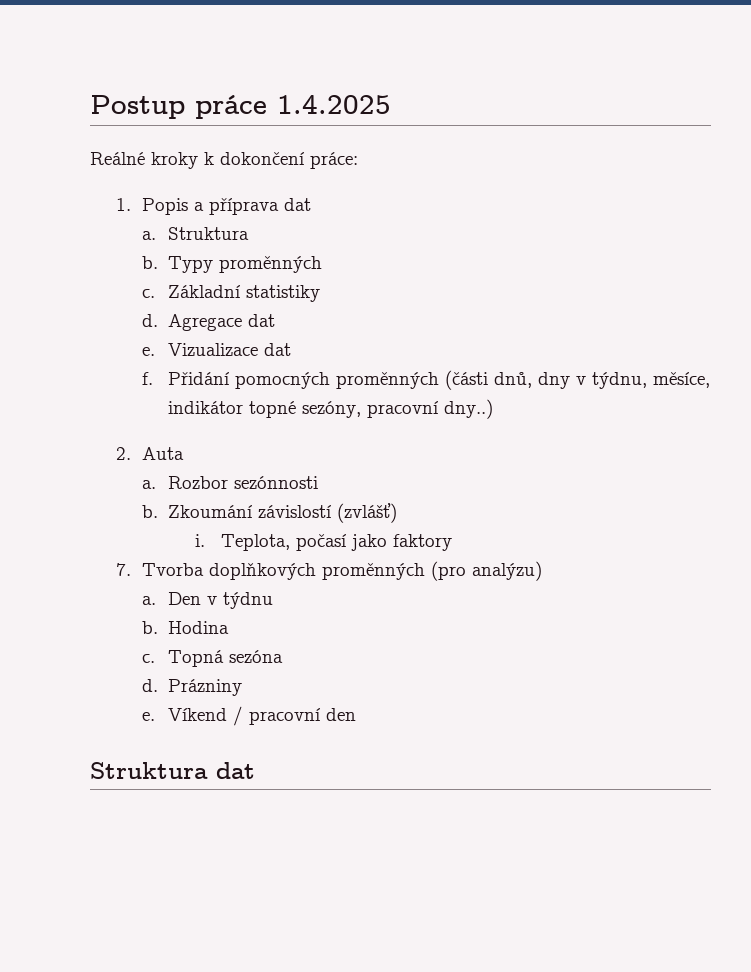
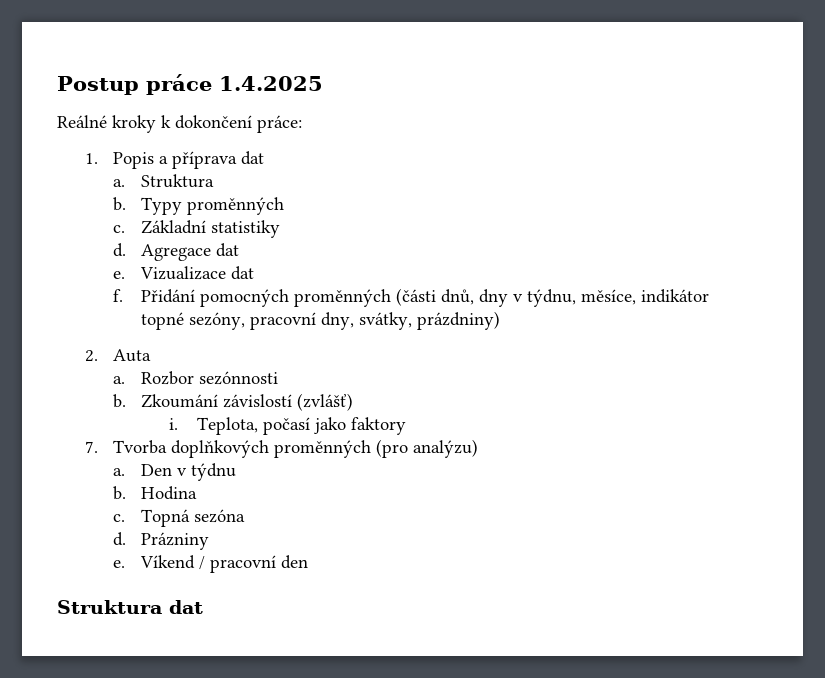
[444,399,494,419] dny..) -> [321,311,501,330] dny, svátky, prázdniny)

